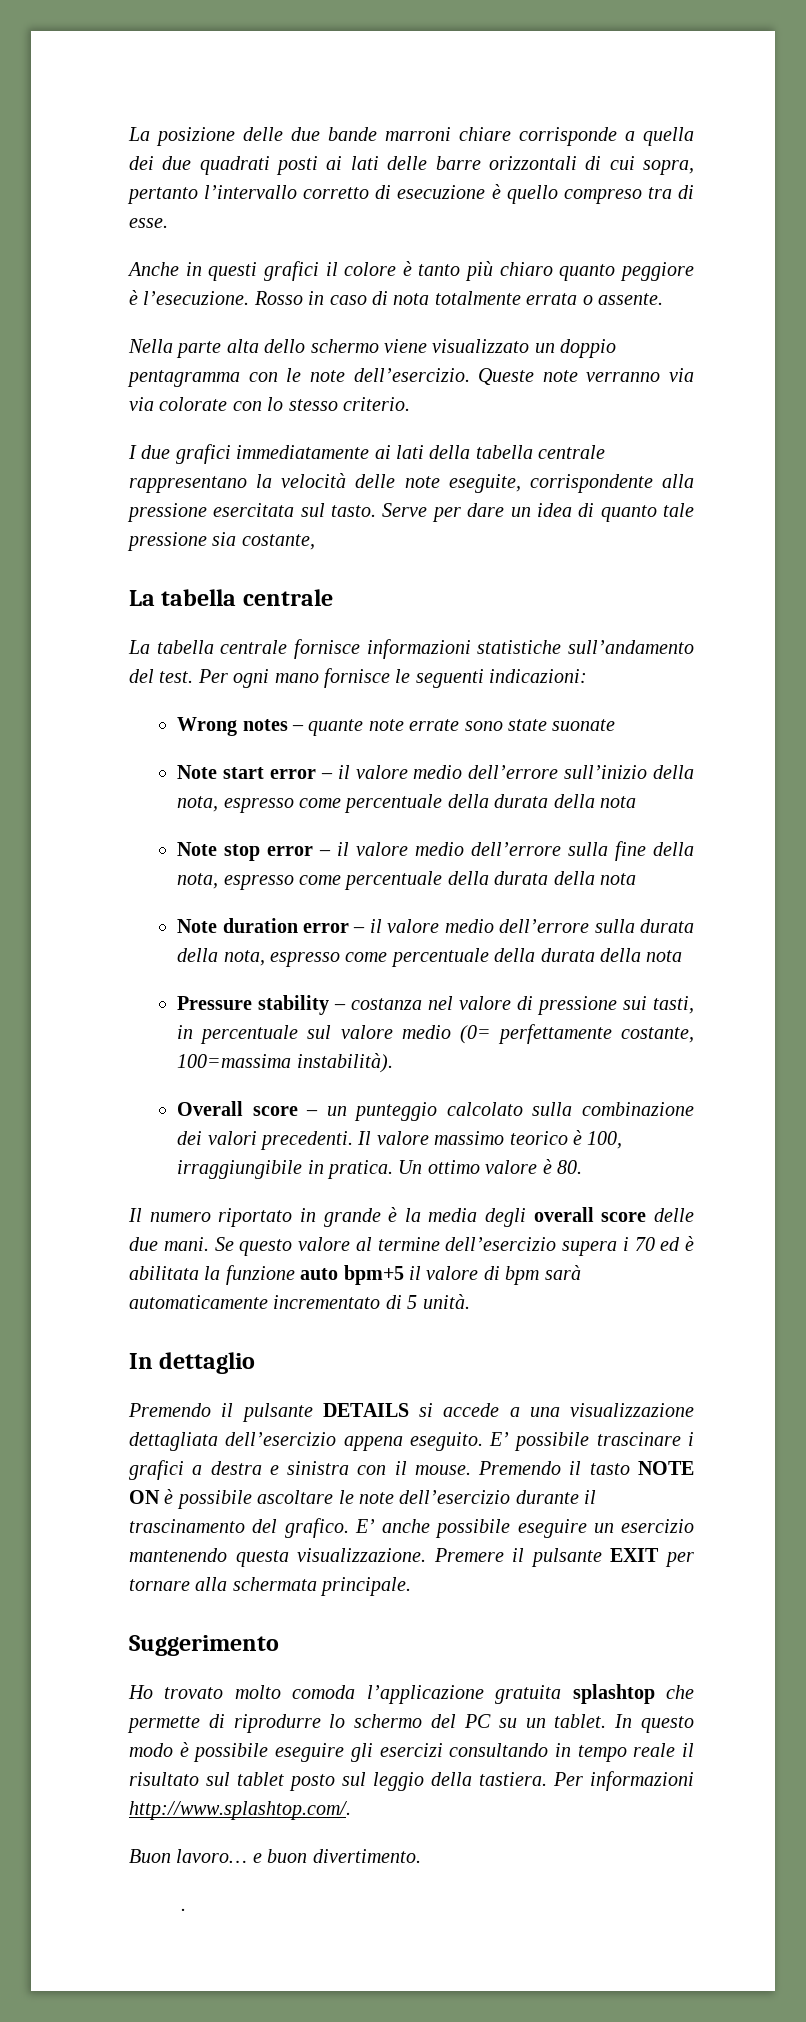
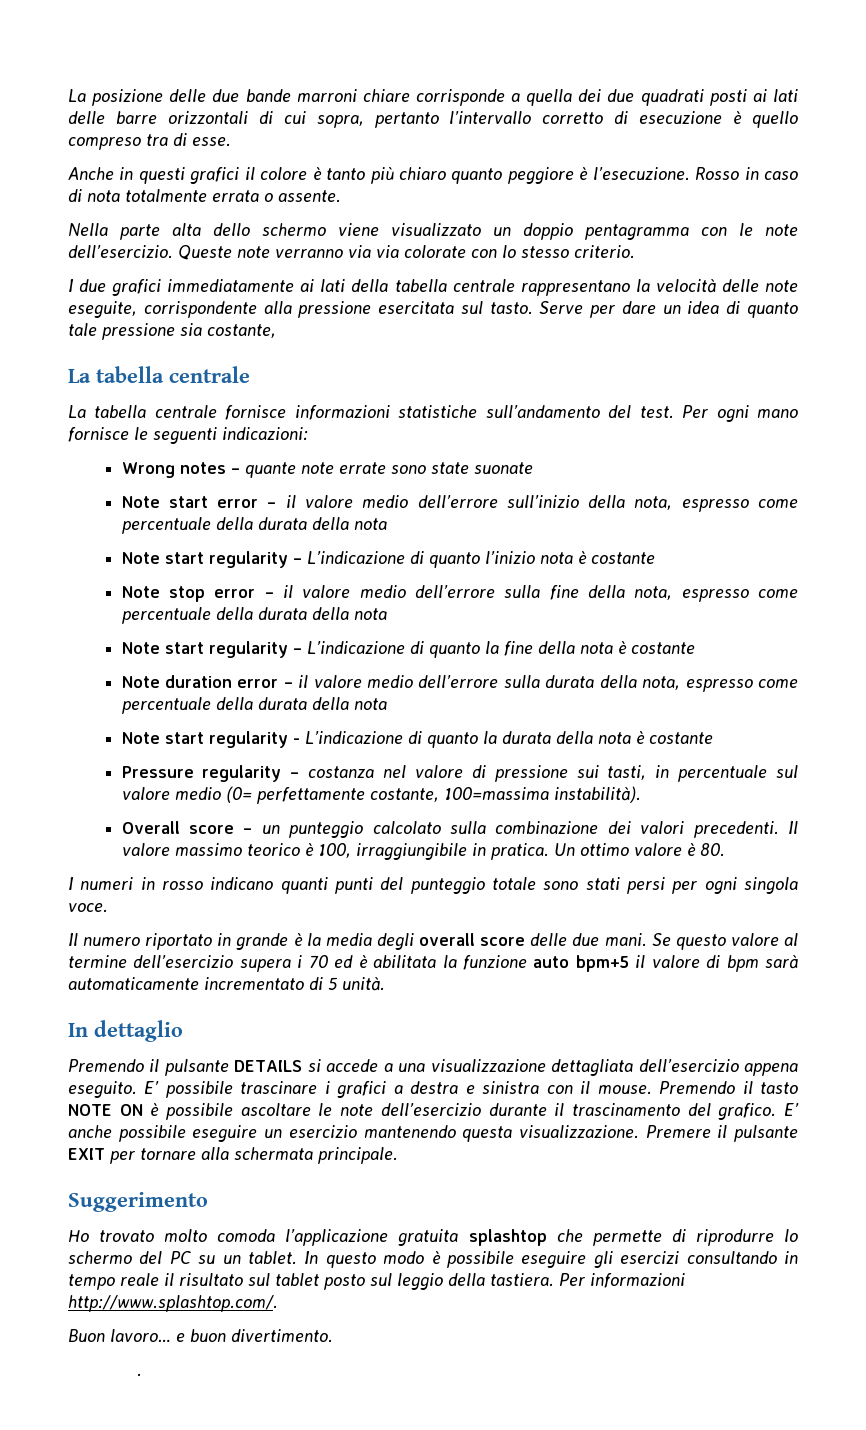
(636, 802) none -> [121,551,655,568] // Note start regularity – L’indicazione di quanto l’inizio nota è costante
(636, 879) none -> [121,641,695,658] // Note start regularity – L’indicazione di quanto la fine della nota è costante
(683, 956) none -> [121,731,713,748] // Note start regularity - L’indicazione di quanto la durata della nota è costante
[258,995,330,1015] stability -> [202,765,282,782] regularity
(582, 1167) none -> [68,877,799,894] [68,903,108,913] // I numeri in rosso indicano quanti punti del punteggio totale sono stati persi per ogni singola voce.

